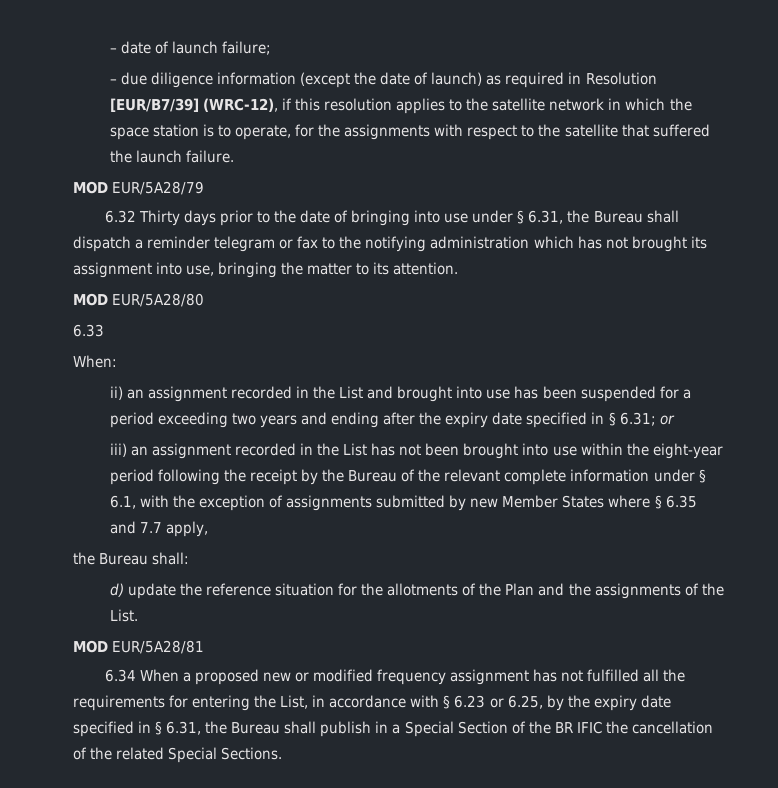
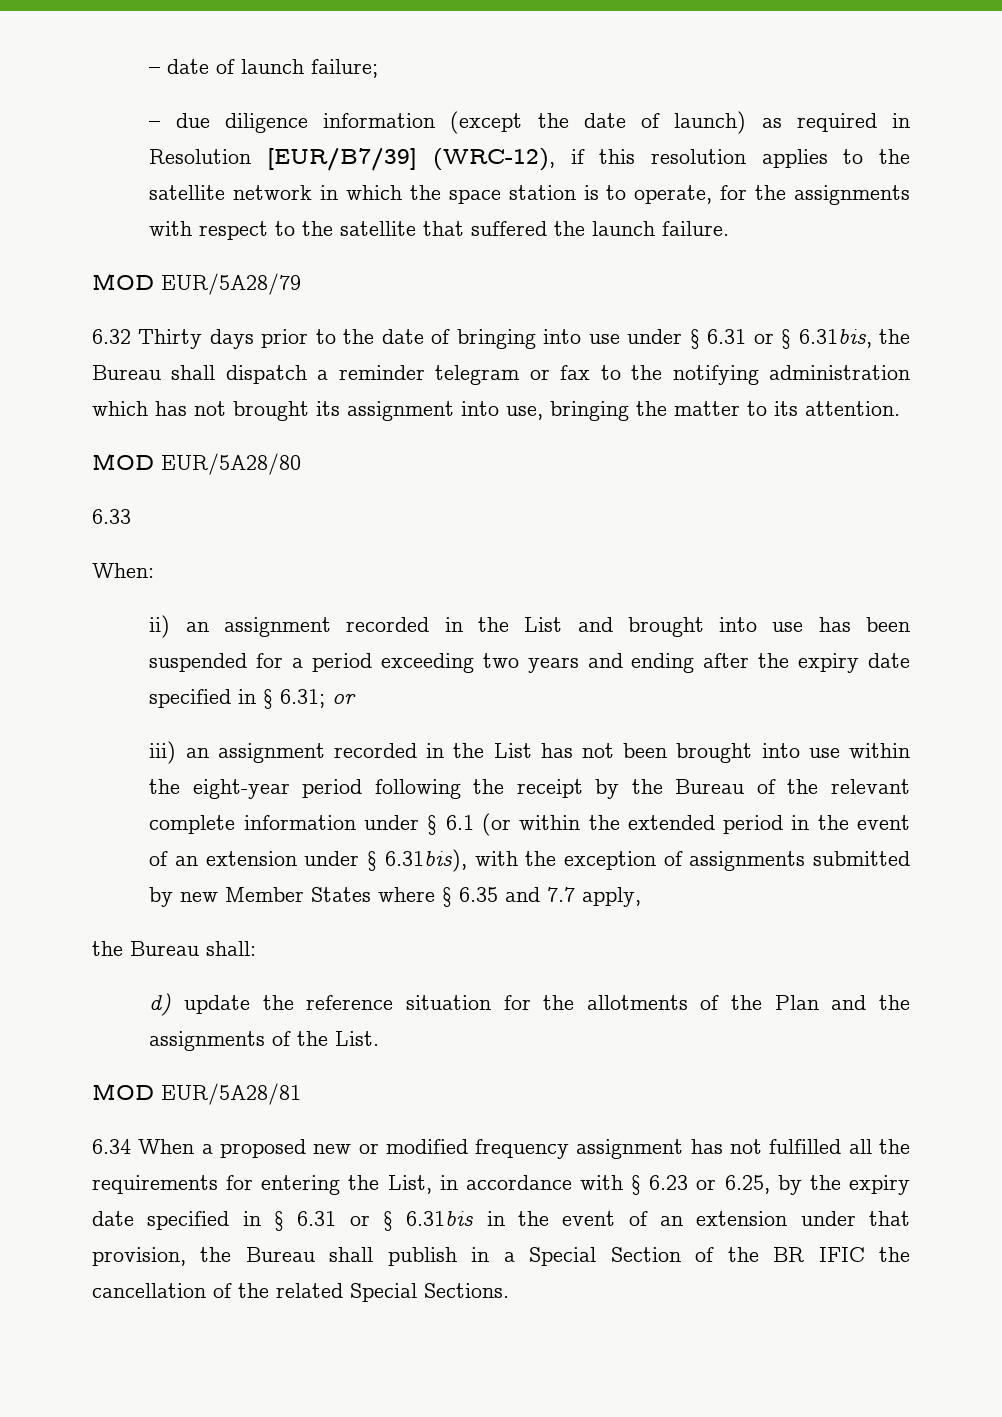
[528,210,564,224] 6.31, -> [707,329,872,349] 6.31 or § 6.31bis,
[109,495,136,509] 6.1, -> [445,813,910,836] [149,849,467,872] 6.1 (or within the extended period in the event of an extension under § 6.31bis),
[166,721,202,735] 6.31, -> [297,1211,911,1231] [92,1247,186,1266] 6.31 or § 6.31bis in the event of an extension under that provision,

